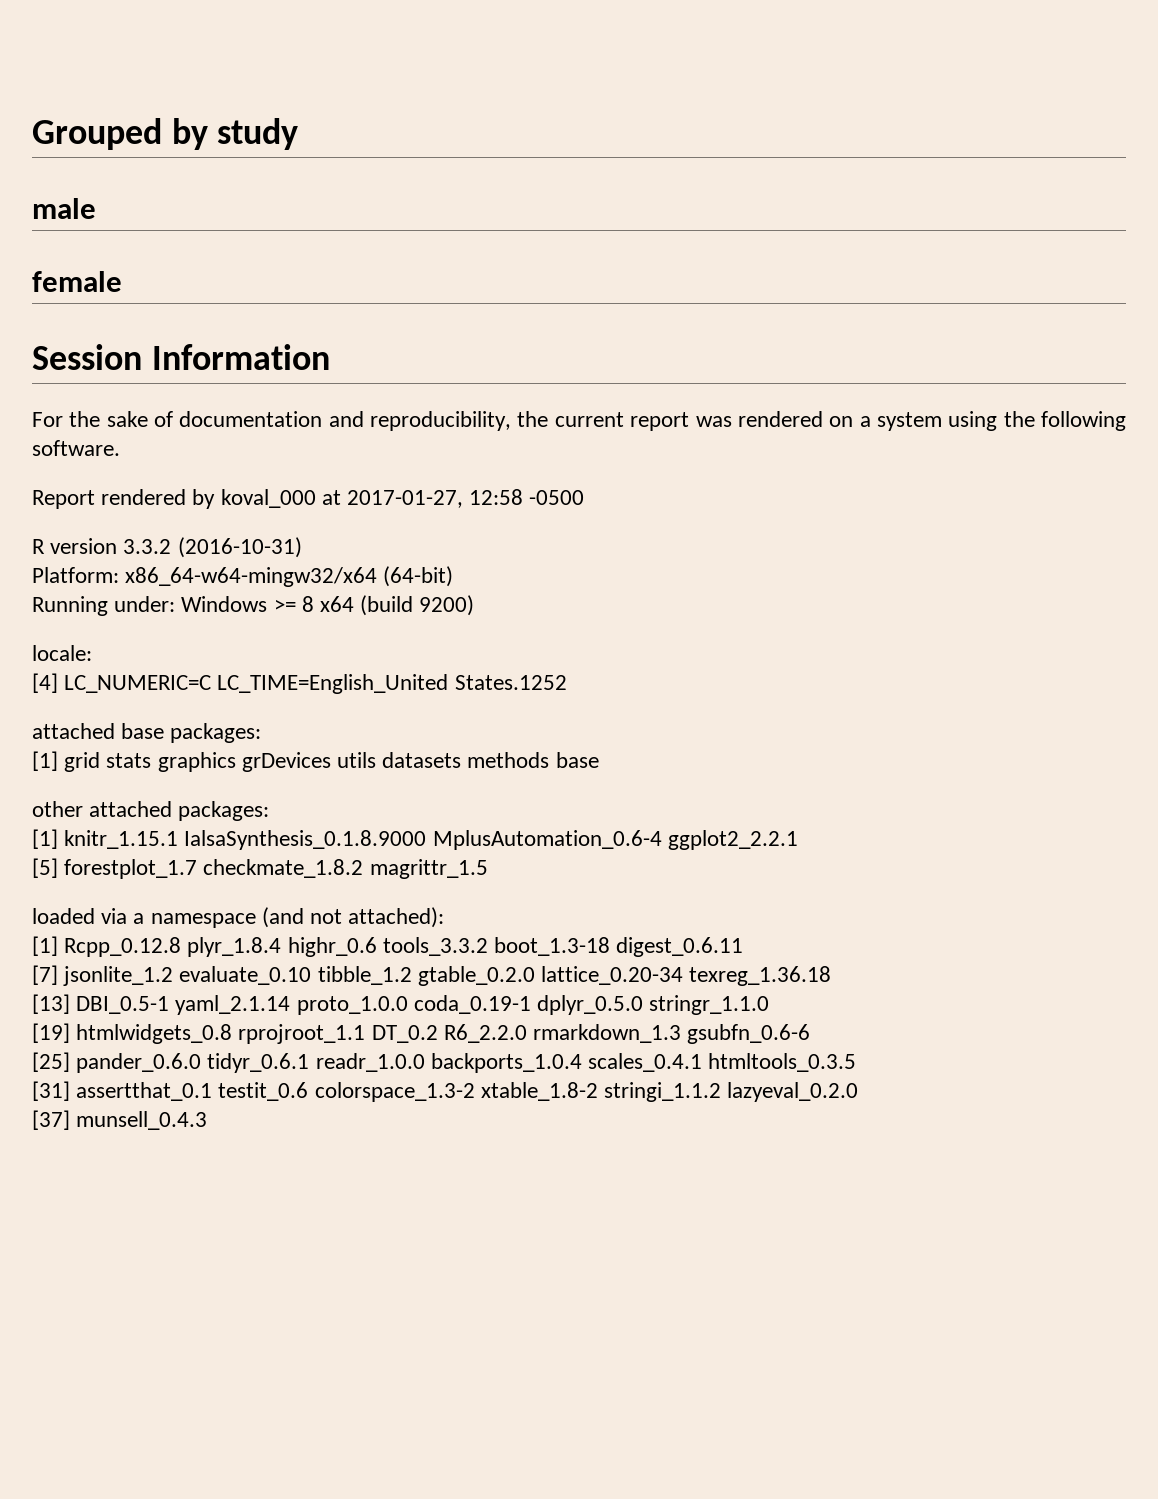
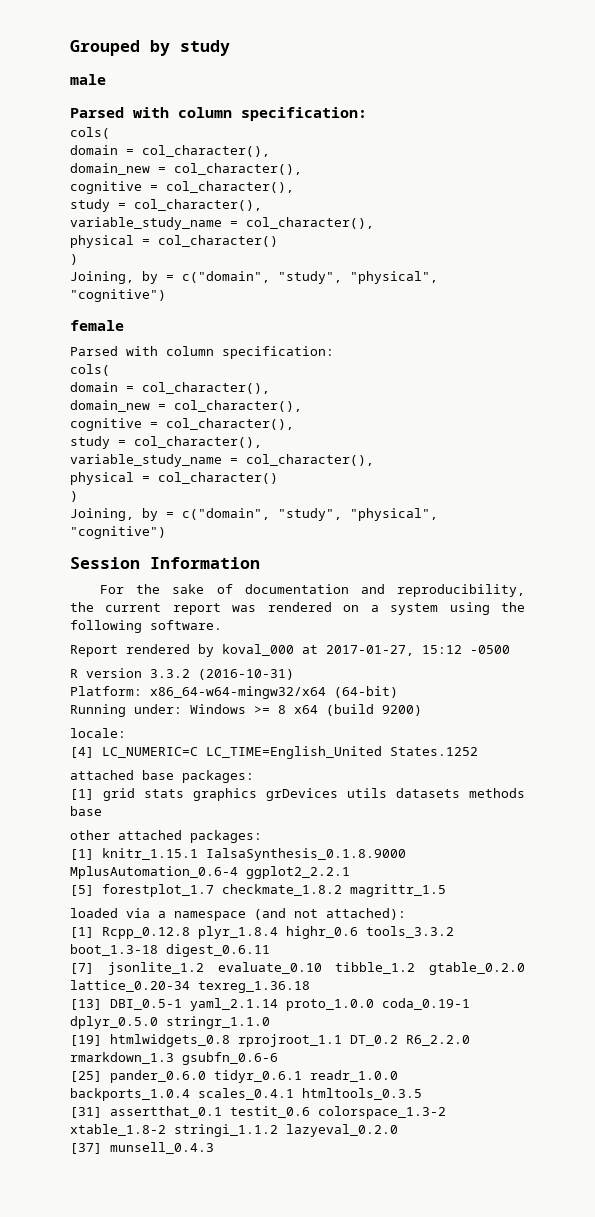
[32,271,122,292] female -> [70,107,367,121] [70,127,110,139] [70,145,270,157] [70,163,302,175] [70,181,294,194] [70,199,262,212] [70,217,374,230] [70,235,278,248] [70,254,78,265] [70,271,438,284] [70,289,166,302] [70,320,124,331] [70,346,334,359] [70,364,110,376] [70,382,270,394] [70,400,302,412] [70,418,294,431] [70,436,262,449] [70,454,374,467] [70,472,278,485] [70,491,78,502] [70,508,438,521] [70,526,166,539] Parsed with column specification: // cols( // domain = col_character(), // domain_new = col_character(), // cognitive = col_character(), // study = col_character(), // variable_study_name = col_character(), // physical = col_character() // ) // Joining, by = c("domain", "study", "physical", "cognitive") // female // Parsed with column specification: // cols( // domain = col_character(), // domain_new = col_character(), // cognitive = col_character(), // study = col_character(), // variable_study_name = col_character(), // physical = col_character() // ) // Joining, by = c("domain", "study", "physical", "cognitive")
[469,489,524,505] 12:58 -> [422,645,462,654] 15:12

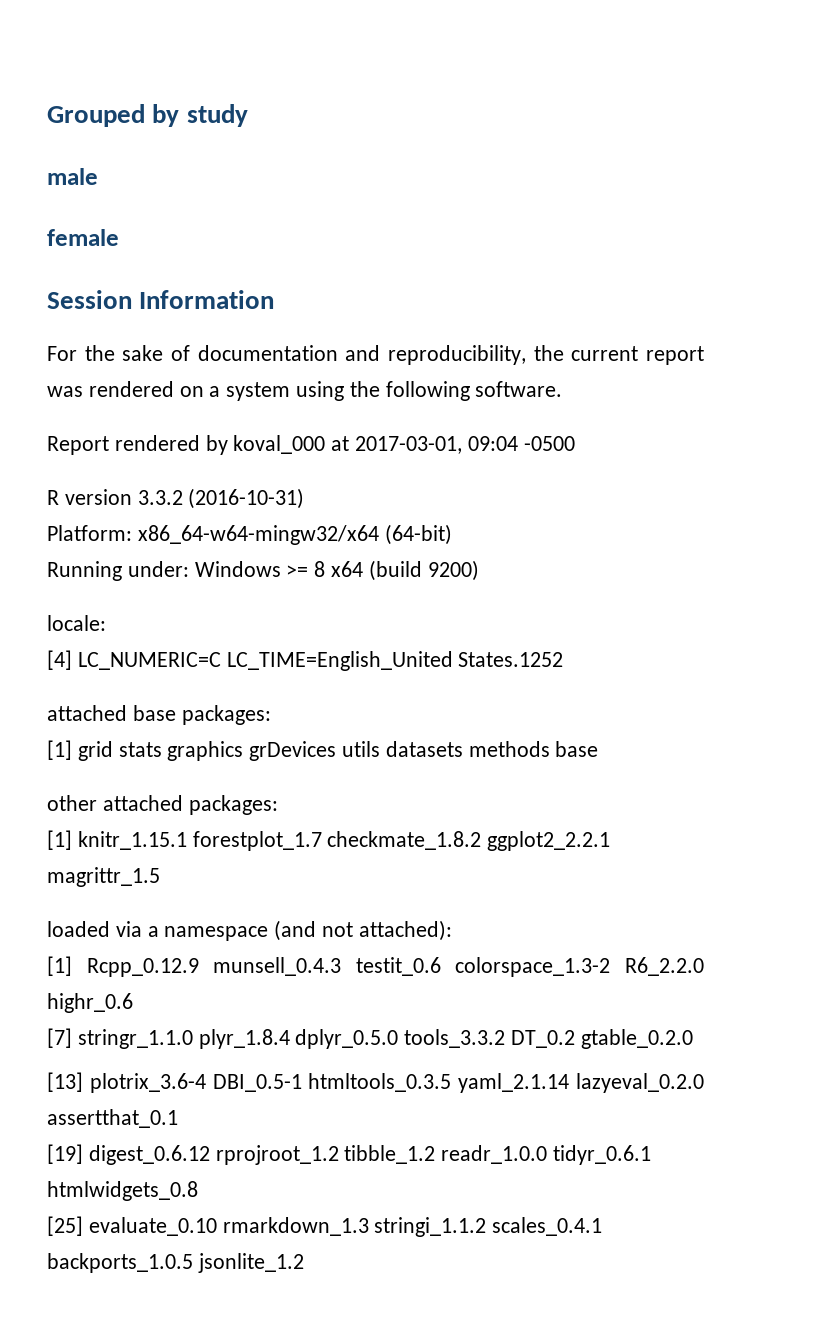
[70,107,367,121] [70,127,110,139] [70,145,270,157] [70,163,302,175] [70,181,294,194] [70,199,262,212] [70,217,374,230] [70,235,278,248] [70,254,78,265] [70,271,438,284] [70,289,166,302] [70,320,124,331] [70,346,334,359] [70,364,110,376] [70,382,270,394] [70,400,302,412] [70,418,294,431] [70,436,262,449] [70,454,374,467] [70,472,278,485] [70,491,78,502] [70,508,438,521] [70,526,166,539] Parsed with column specification: // cols( // domain = col_character(), // domain_new = col_character(), // cognitive = col_character(), // study = col_character(), // variable_study_name = col_character(), // physical = col_character() // ) // Joining, by = c("domain", "study", "physical", "cognitive") // female // Parsed with column specification: // cols( // domain = col_character(), // domain_new = col_character(), // cognitive = col_character(), // study = col_character(), // variable_study_name = col_character(), // physical = col_character() // ) // Joining, by = c("domain", "study", "physical", "cognitive") -> [47,229,119,246] female
[326,645,462,656] 2017-01-27, 15:12 -> [355,436,518,454] 2017-03-01, 09:04
[206,848,406,861] [70,866,350,879] [70,885,94,896] IalsaSynthesis_0.1.8.9000 MplusAutomation_0.6-4 ggplot2_2.2.1 // [5] -> (187, 840) none
(342, 890) none -> [487,831,611,851] ggplot2_2.2.1
[102,926,454,939] [70,944,270,957] [70,962,416,975] Rcpp_0.12.8 plyr_1.8.4 highr_0.6 tools_3.3.2 boot_1.3-18 digest_0.6.11 // [7] jsonlite_1.2 evaluate_0.10 tibble_1.2 -> [86,957,704,977] [47,993,133,1013] [47,1028,576,1049] Rcpp_0.12.9 munsell_0.4.3 testit_0.6 colorspace_1.3-2 R6_2.2.0 highr_0.6 // [7] stringr_1.1.0 plyr_1.8.4 dplyr_0.5.0 tools_3.3.2 DT_0.2
[70,980,310,993] lattice_0.20-34 texreg_1.36.18 -> (693, 1039) none
[110,998,470,1011] [70,1016,270,1029] [70,1034,470,1047] [70,1052,278,1065] [70,1070,398,1083] [70,1088,422,1101] [70,1106,446,1119] [70,1124,398,1137] [70,1142,214,1154] DBI_0.5-1 yaml_2.1.14 proto_1.0.0 coda_0.19-1 dplyr_0.5.0 stringr_1.1.0 // [19] htmlwidgets_0.8 rprojroot_1.1 DT_0.2 R6_2.2.0 rmarkdown_1.3 gsubfn_0.6-6 // [25] pander_0.6.0 tidyr_0.6.1 readr_1.0.0 backports_1.0.4 scales_0.4.1 htmltools_0.3.5 // [31] assertthat_0.1 testit_0.6 colorspace_1.3-2 xtable_1.8-2 stringi_1.1.2 lazyeval_0.2.0 // [37] munsell_0.4.3 -> [89,1073,704,1093] [47,1109,178,1128] [47,1144,652,1165] [47,1181,198,1201] [47,1216,603,1237] [47,1253,304,1273] plotrix_3.6-4 DBI_0.5-1 htmltools_0.3.5 yaml_2.1.14 lazyeval_0.2.0 assertthat_0.1 // [19] digest_0.6.12 rprojroot_1.2 tibble_1.2 readr_1.0.0 tidyr_0.6.1 htmlwidgets_0.8 // [25] evaluate_0.10 rmarkdown_1.3 stringi_1.1.2 scales_0.4.1 backports_1.0.5 jsonlite_1.2

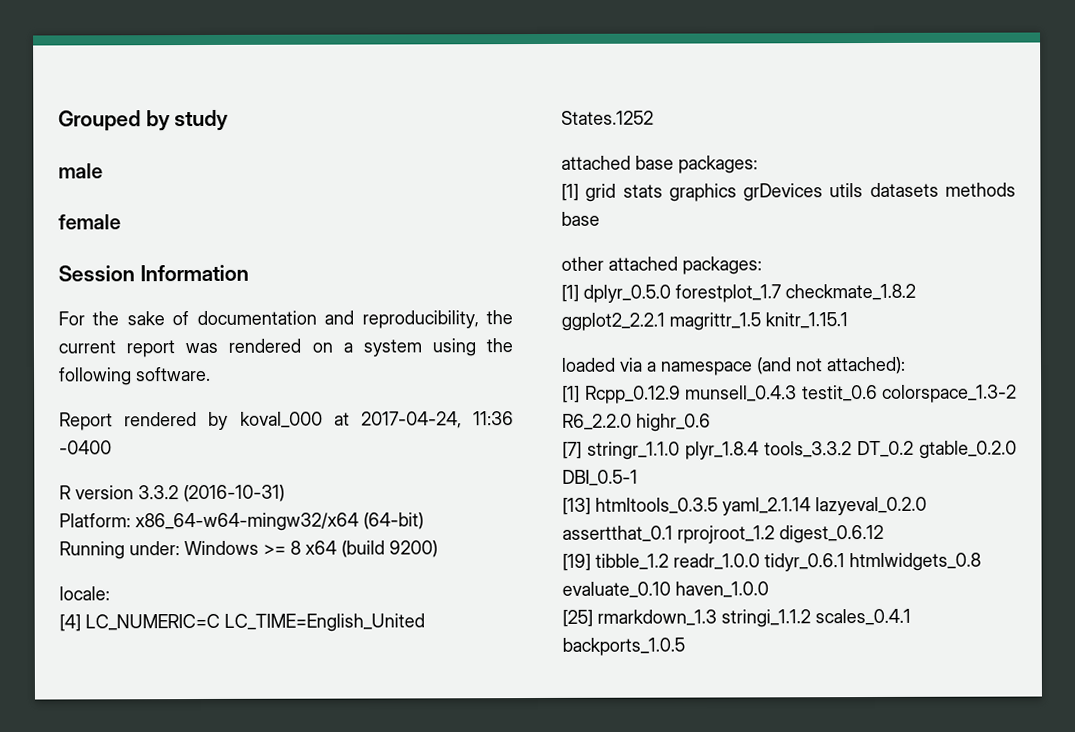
[355,436,575,454] 2017-03-01, 09:04 -0500 -> [360,411,515,429] [59,440,112,455] 2017-04-24, 11:36 -0400
[77,831,187,850] knitr_1.15.1 -> [583,284,671,303] dplyr_0.5.0
(160, 877) none -> [765,312,848,329] knitr_1.15.1
[295,1029,399,1049] dplyr_0.5.0 -> (759, 450) none
(693, 1039) none -> [562,469,638,486] DBI_0.5-1
[89,1073,302,1093] plotrix_3.6-4 DBI_0.5-1 -> (591, 506) none
(178, 1118) none -> [677,524,884,544] rprojroot_1.2 digest_0.6.12
[88,1145,339,1165] digest_0.6.12 rprojroot_1.2 -> (591, 562) none
(198, 1191) none -> [562,581,769,598] evaluate_0.10 haven_1.0.0
[88,1217,217,1236] evaluate_0.10 -> (593, 618) none
[197,1253,304,1273] jsonlite_1.2 -> (685, 646) none

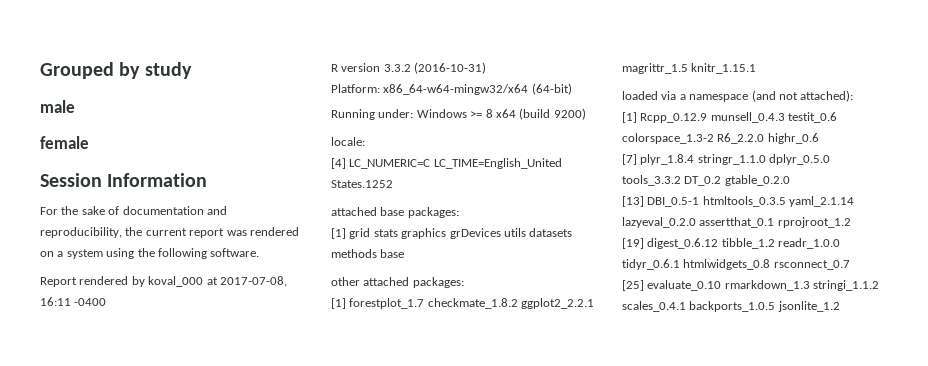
[360,411,515,429] 2017-04-24, 11:36 -> [219,276,287,287] [40,297,71,306] 2017-07-08, 16:11
[583,284,671,303] dplyr_0.5.0 -> (346, 303) none
[587,441,759,460] stringr_1.1.0 plyr_1.8.4 -> [640,154,831,165] plyr_1.8.4 stringr_1.1.0 dplyr_0.5.0
[562,469,638,486] DBI_0.5-1 -> (790, 180) none
(591, 506) none -> [647,197,700,207] DBI_0.5-1
[779,524,884,544] digest_0.6.12 -> (851, 222) none
(591, 562) none -> [647,238,719,249] digest_0.6.12
[562,581,769,598] evaluate_0.10 haven_1.0.0 -> [773,260,850,270] rsconnect_0.7
(593, 618) none -> [647,280,722,291] evaluate_0.10
(685, 646) none -> [777,301,840,312] jsonlite_1.2

